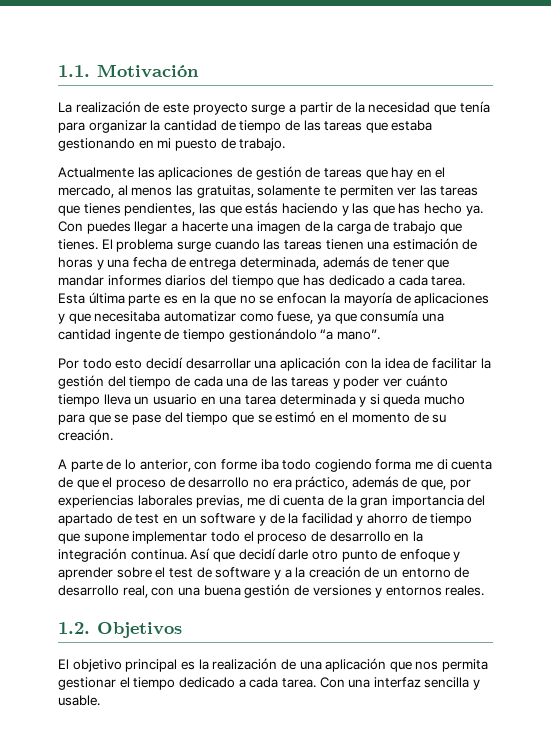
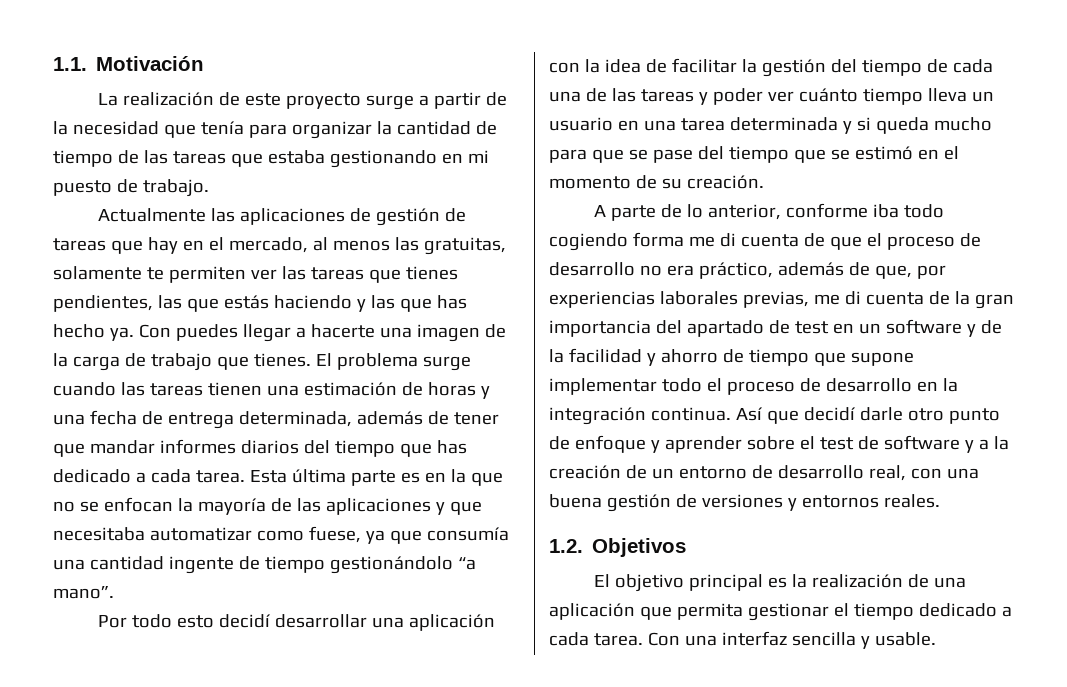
(411, 298) none -> [296,498,321,512] las
[194,459,257,470] con forme -> [785,203,868,218] conforme
[415,661,439,670] nos -> (672, 613) none

